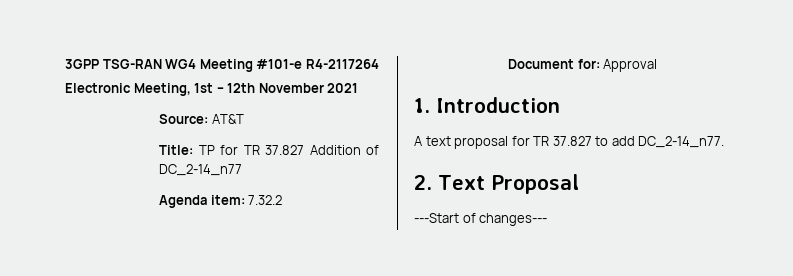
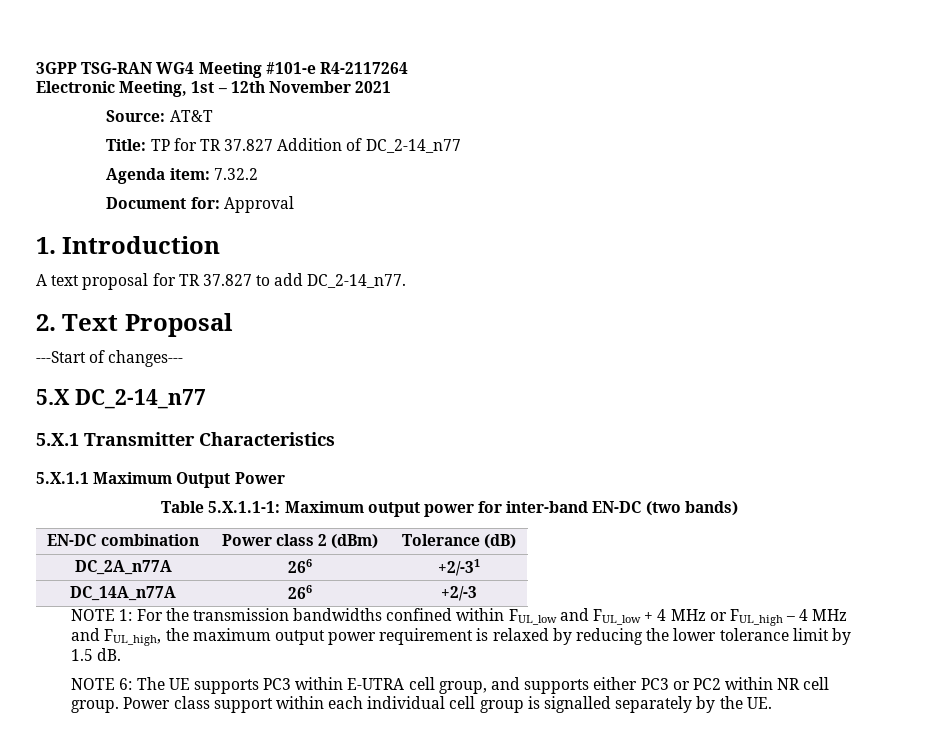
(548, 219) none -> [36,389,206,409] [36,432,335,446] [36,472,285,488] [161,501,738,517] [47,534,199,546] [221,534,379,549] [401,534,517,549] [74,560,172,575] [288,559,313,573] [438,559,481,576] [70,586,176,601] [288,585,313,599] [441,586,478,601] [71,608,848,626] [71,628,851,646] [71,648,122,661] [71,677,830,694] [71,696,772,713] // 5.X DC_2-14_n77 // 5.X.1 Transmitter Characteristics // 5.X.1.1 Maximum Output Power // Table 5.X.1.1-1: Maximum output power for inter-band EN-DC (two bands) // EN-DC combination | Power class 2 (dBm) | Tolerance (dB) // DC_2A_n77A | 266 | +2/-31 // DC_14A_n77A | 266 | +2/-3 // NOTE 1: For the transmission bandwidths confined within FUL_low and FUL_low + 4 MHz or FUL_high – 4 MHz and FUL_high, the maximum output power requirement is relaxed by reducing the lower tolerance limit by 1.5 dB. // NOTE 6: The UE supports PC3 within E-UTRA cell group, and supports either PC3 or PC2 within NR cell group. Power class support within each individual cell group is signalled separately by the UE.

